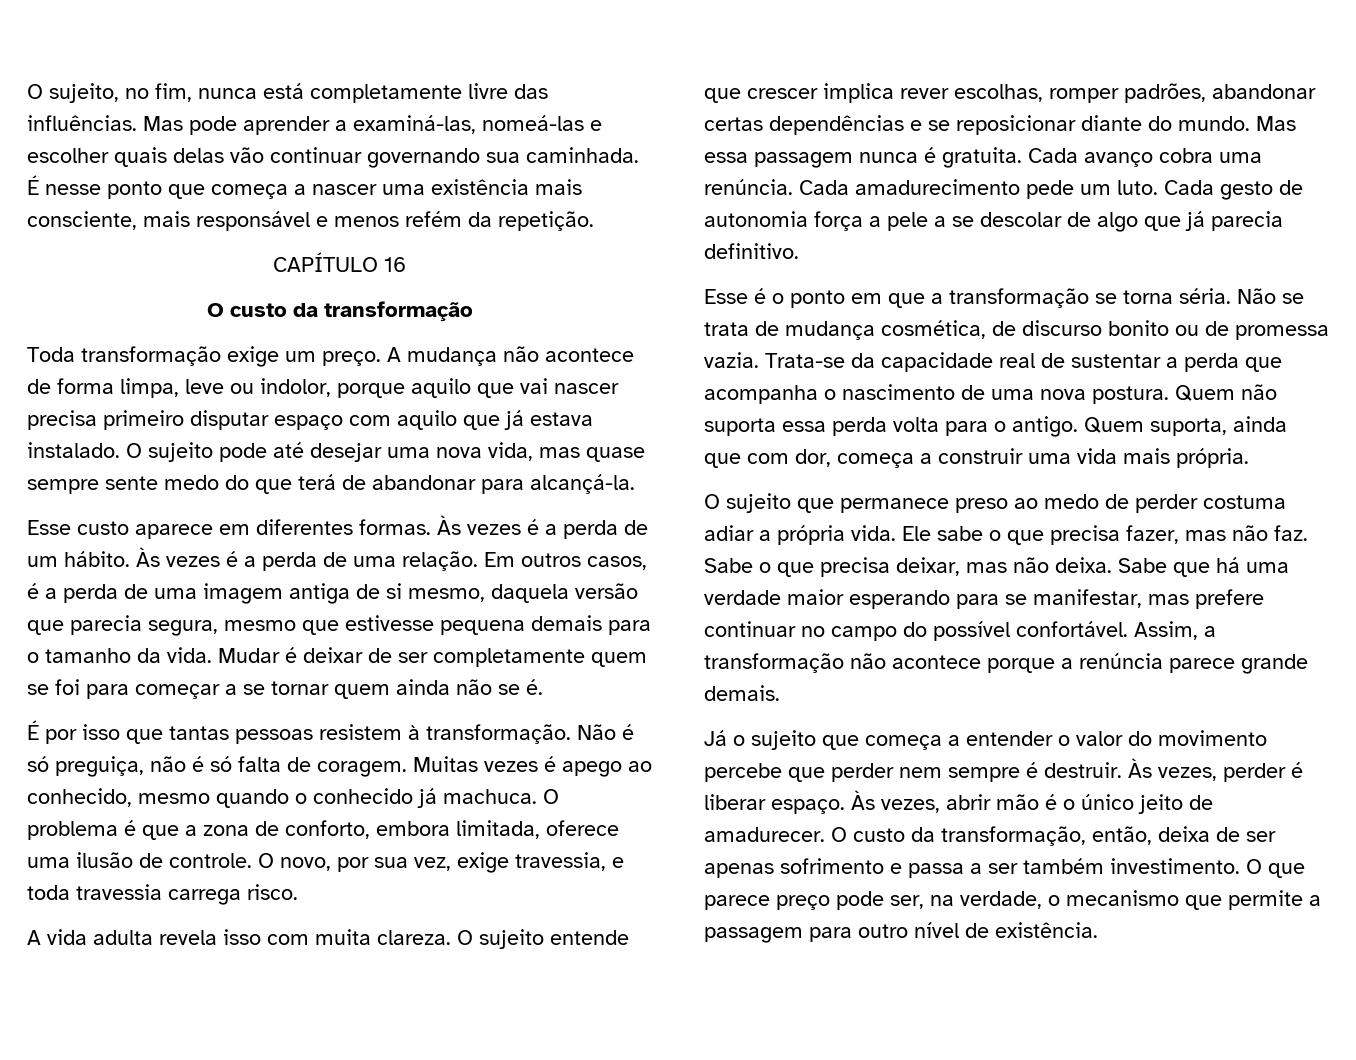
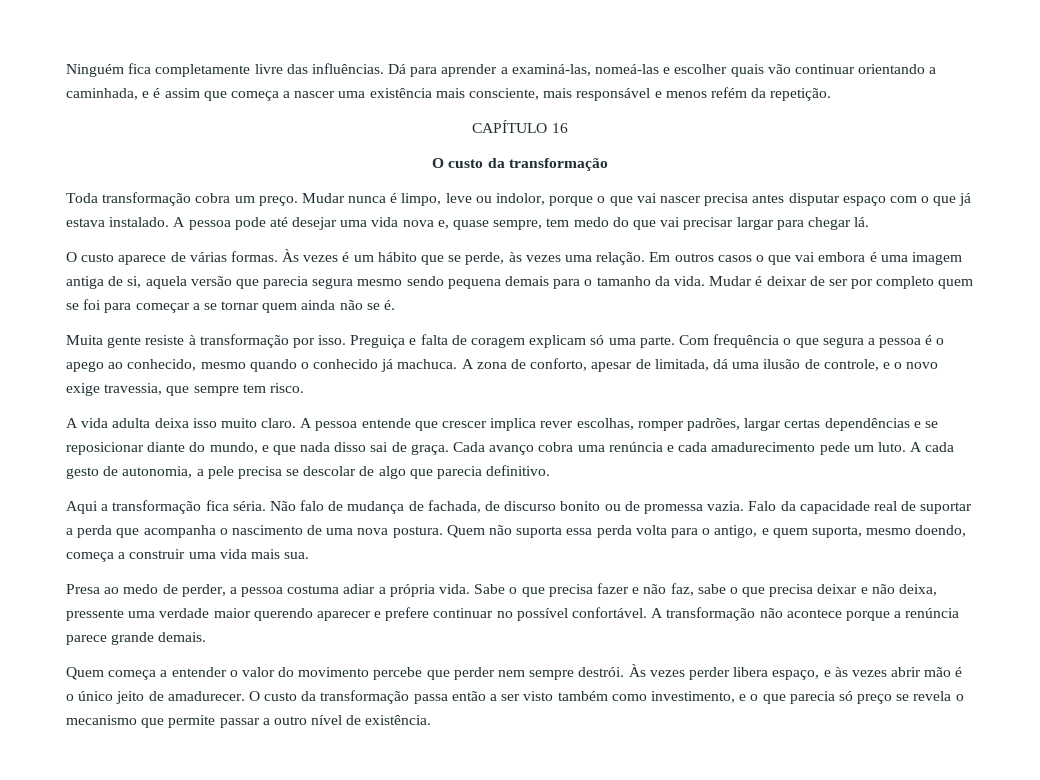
[27,83,304,103] O sujeito, no fim, nunca está -> [66,63,152,77] Ninguém fica
[143,116,237,135] Mas pode -> [388,64,438,77] Dá para
[173,148,224,163] delas -> (764, 70) none
[367,147,639,168] [27,175,162,199] governando sua caminhada. É nesse ponto -> [858,64,937,74] [66,88,200,100] orientando a caminhada, e é assim
[227,346,279,367] exige -> [195,193,231,203] cobra
[387,346,634,366] [27,378,179,398] A mudança não acontece de forma limpa, -> [301,193,442,206] Mudar nunca é limpo,
[411,378,471,398] aquilo -> [597,196,606,203] o
[103,410,184,430] primeiro -> [752,194,785,203] antes
[397,410,457,430] aquilo -> [921,196,930,203] o
[126,442,213,462] O sujeito -> [173,217,231,230] A pessoa
[436,442,645,462] [27,474,635,494] [27,515,648,539] [27,547,647,571] [27,583,638,604] [27,615,434,636] nova vida, mas quase sempre sente medo do que terá de abandonar para alcançá-la. // Esse custo aparece em diferentes formas. Às vezes é a perda de um hábito. Às vezes é a perda de uma relação. Em outros casos, é a perda de uma imagem antiga de si mesmo, daquela versão que parecia segura, mesmo que estivesse -> [371,217,870,230] [66,249,962,265] [66,276,444,289] vida nova e, quase sempre, tem medo do que vai precisar largar para chegar lá. // O custo aparece de várias formas. Às vezes é um hábito que se perde, às vezes uma relação. Em outros casos o que vai embora é uma imagem antiga de si, aquela versão que parecia segura mesmo sendo
[433,648,585,667] completamente -> [851,276,935,289] por completo
[27,720,634,744] [27,756,556,777] É por isso que tantas pessoas resistem à transformação. Não é só preguiça, não é só falta de coragem. Muitas vezes é -> [66,334,945,348] Muita gente resiste à transformação por isso. Preguiça e falta de coragem explicam só uma parte. Com frequência o que segura a pessoa é o
[543,789,559,804] [27,820,619,840] [27,852,624,873] [27,884,298,905] [27,929,544,949] O problema é que a zona de conforto, embora limitada, oferece uma ilusão de controle. O novo, por sua vez, exige travessia, e toda travessia carrega risco. // A vida adulta revela isso com muita clareza. O sujeito -> [461,358,939,372] [66,383,304,396] [66,418,358,431] A zona de conforto, apesar de limitada, dá uma ilusão de controle, e o novo exige travessia, que sempre tem risco. // A vida adulta deixa isso muito claro. A pessoa
[1212,84,1316,99] abandonar -> [744,418,782,431] largar
[1178,116,1296,131] [704,147,1022,168] mundo. Mas essa passagem nunca é gratuita. -> [209,442,449,455] mundo, e que nada disso sai de graça.
[704,179,849,195] renúncia. Cada -> [608,442,708,452] renúncia e cada
[1164,180,1303,200] [704,211,863,231] Cada gesto de autonomia força -> [910,442,955,452] [66,466,193,479] A cada gesto de autonomia,
[934,216,946,227] a -> [237,466,282,479] precisa
[1185,211,1205,231] já -> (433, 474) none
[704,288,1304,308] [704,320,986,340] Esse é o ponto em que a transformação se torna séria. Não se trata de mudança cosmética, -> [66,500,481,514] Aqui a transformação fica séria. Não falo de mudança de fachada,
[765,353,845,368] Trata-se -> [748,501,777,511] Falo
[1071,354,1161,368] sustentar -> [920,502,973,514] suportar
[1012,416,1287,437] [704,449,831,468] antigo. Quem suporta, ainda que com dor, -> [714,525,967,538] antigo, e quem suporta, mesmo doendo,
[1176,448,1249,468] [704,493,1198,513] própria. // O sujeito que permanece preso ao medo de perder -> [284,552,310,559] [66,584,284,597] sua. // Presa ao medo de perder, a pessoa
[902,525,1308,545] [704,557,1289,577] [704,589,1264,609] [704,621,1216,641] Ele sabe o que precisa fazer, mas não faz. Sabe o que precisa deixar, mas não deixa. Sabe que há uma verdade maior esperando para se manifestar, mas prefere continuar no campo do possível confortável. Assim, a -> [474,583,937,597] [66,607,664,621] Sabe o que precisa fazer e não faz, sabe o que precisa deixar e não deixa, pressente uma verdade maior querendo aparecer e prefere continuar no possível confortável. A
[704,730,859,750] Já o sujeito que -> [66,667,104,680] Quem
[1026,758,1303,782] [704,790,940,814] é destruir. Às vezes, perder é liberar espaço. Às vezes, -> [578,664,887,680] destrói. Às vezes perder libera espaço, e às vezes
[941,826,1276,846] [704,858,1305,878] [704,891,1042,910] transformação, então, deixa de ser apenas sofrimento e passa a ser também investimento. O que parece preço pode ser, na verdade, -> [320,690,952,704] transformação passa então a ser visto também como investimento, e o que parecia só preço se revela
[1309,895,1321,906] [704,927,852,943] a passagem para -> [219,718,270,728] passar a

